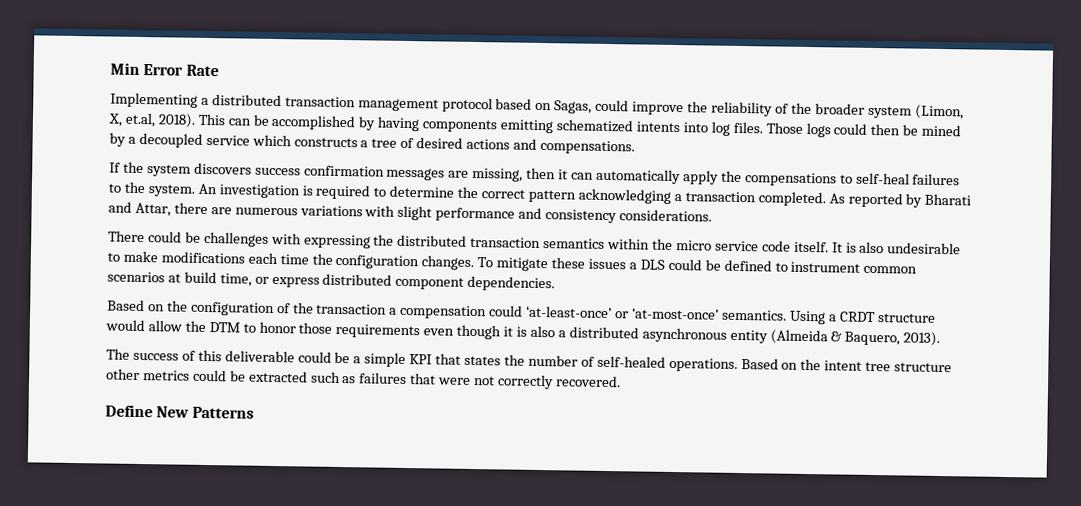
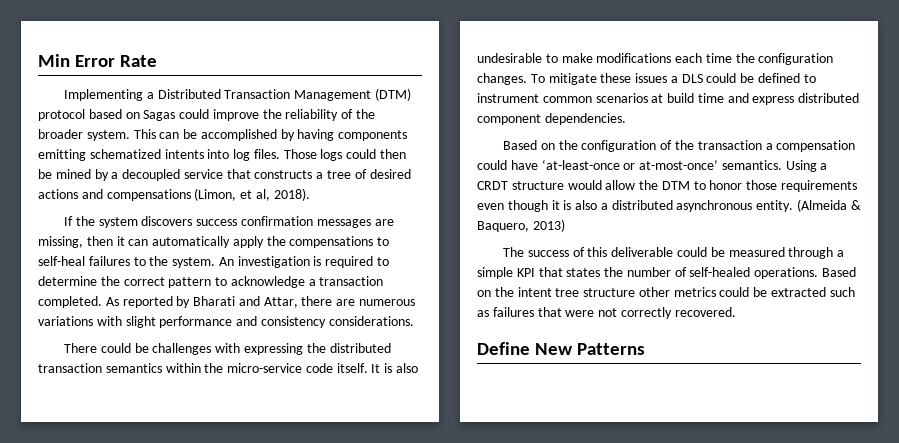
[211,94,439,112] distributed transaction management -> [157,88,412,101] Distributed Transaction Management (DTM)
[554,100,593,114] Sagas, -> [143,110,176,121] Sagas
[867,104,964,120] [108,112,196,128] system (Limon, X, et.al, 2018). -> [86,130,130,141] system.
[251,134,292,147] which -> [226,169,251,179] that
[539,139,635,155] compensations. -> [106,188,310,201] compensations (Limon, et al, 2018).
[577,188,671,204] acknowledging -> [215,276,305,288] to acknowledge
[675,240,759,252] micro service -> [227,363,303,373] micro-service
[219,273,269,287] time, or -> [697,93,749,103] time and
[526,305,719,320] ‘at-least-once’ or ‘at-most-once’ -> [510,159,719,170] have ‘at-least-once or at-most-once’
[729,329,768,344] entity -> [756,200,794,212] entity.
[903,331,941,347] 2013). -> [532,219,565,232] 2013)
(351, 357) none -> [728,247,834,259] measured through

